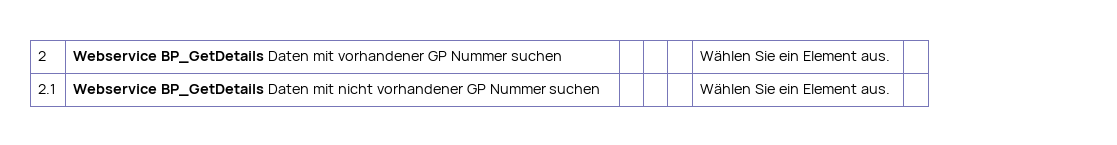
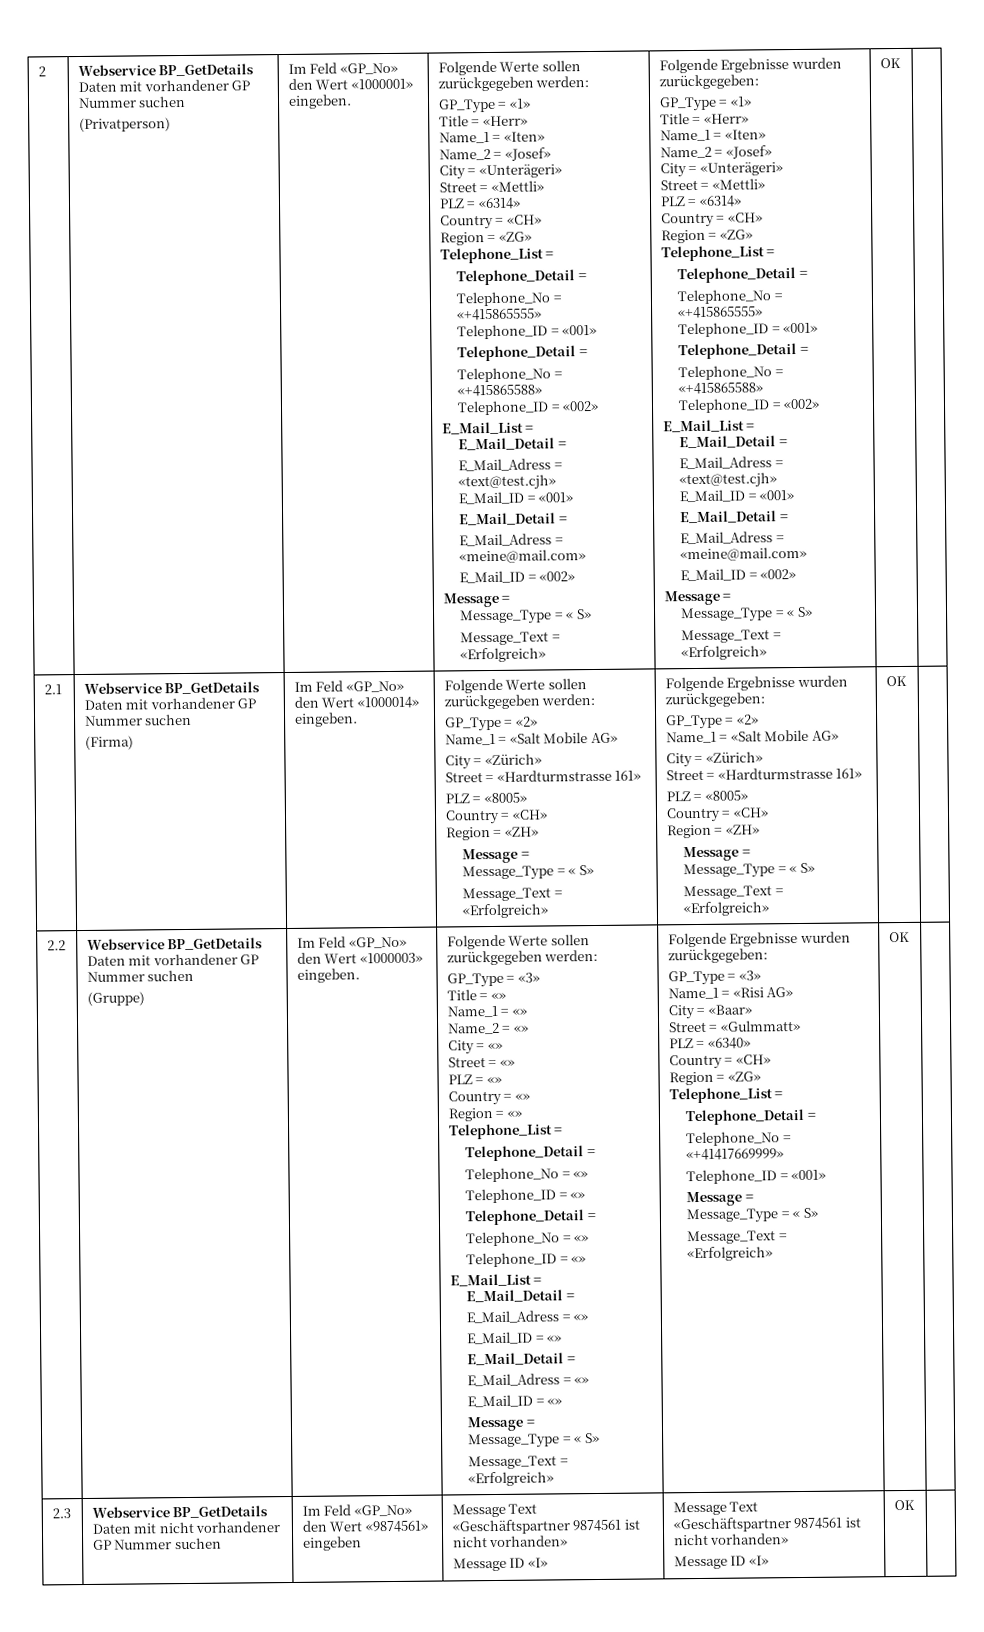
[700,51,890,61] [38,84,57,94] | | | | Wählen Sie ein Element aus. | // 2.1 -> [78,117,171,133] [287,62,398,75] [287,78,413,90] [287,94,352,109] [437,60,581,76] [437,76,590,92] [437,98,531,114] [438,115,528,127] [438,131,545,144] [438,147,551,161] [438,163,562,180] [438,180,544,193] [438,197,521,210] [439,214,542,230] [439,231,532,246] [439,247,555,264] [456,269,587,286] [456,291,562,307] [457,308,543,321] [457,324,598,340] [457,345,588,362] [457,367,563,383] [457,384,543,397] [457,400,600,416] [441,421,535,435] [458,437,567,451] [458,458,563,472] [458,474,557,491] [458,491,574,505] [459,512,568,526] [459,533,564,547] [459,549,587,564] [459,570,576,584] [442,592,511,608] [459,609,592,625] [460,631,561,646] [460,647,547,663] [658,57,842,74] [658,74,759,90] [658,96,752,112] [659,113,749,125] [659,129,766,142] [659,145,772,159] [659,161,783,178] [659,178,765,191] [659,195,742,207] [660,212,763,228] [660,229,753,244] [660,245,776,262] [677,266,808,284] [677,289,783,305] [678,306,764,319] [678,322,819,338] [678,342,809,360] [678,365,784,381] [678,382,764,395] [678,398,821,414] [662,419,756,433] [679,435,788,449] [679,456,784,470] [679,472,778,489] [679,489,795,503] [680,510,789,524] [680,531,785,545] [680,546,808,562] [680,568,797,582] [663,590,732,606] [680,606,813,623] [681,629,782,644] [681,645,768,661] [879,57,901,69] [43,684,62,695] [83,681,261,695] [83,697,257,710] [84,713,193,726] [84,735,134,750] [293,680,404,693] [293,696,419,709] [293,712,358,727] [443,678,587,694] [443,693,596,710] [444,716,538,732] [444,732,618,746] [444,753,542,770] [444,769,642,783] [444,792,527,804] [444,809,548,825] [445,826,539,841] [462,848,530,864] [462,865,594,881] [462,887,563,902] [462,903,549,919] [664,675,848,692] [664,692,765,708] [665,714,759,730] [665,729,839,744] [665,751,763,768] [665,767,863,781] [665,790,748,802] [665,807,769,823] [666,824,760,839] [683,846,751,862] [683,862,815,879] [683,885,784,900] [683,901,770,917] [885,675,907,687] [46,940,66,951] [86,937,264,951] [86,953,260,966] [86,969,195,982] [86,991,145,1006] [296,936,407,949] [296,952,423,964] [296,968,360,983] [446,934,590,950] [446,949,599,966] [446,972,540,988] [446,989,506,1001] [446,1005,527,1018] [447,1022,529,1035] [447,1040,503,1055] [447,1057,515,1068] [447,1074,502,1085] [447,1090,530,1106] [447,1108,522,1122] [448,1123,564,1140] [465,1145,596,1162] [465,1167,589,1183] [465,1188,586,1204] [465,1209,596,1226] [466,1231,590,1247] [466,1252,587,1268] [449,1273,543,1287] [466,1289,575,1303] [466,1310,589,1324] [467,1331,563,1345] [467,1352,576,1366] [467,1373,590,1387] [467,1394,563,1408] [467,1416,535,1432] [468,1432,600,1449] [468,1455,569,1470] [468,1471,555,1487] [667,931,851,948] [667,948,768,964] [667,970,761,986] [667,987,794,1000] [667,1004,752,1020] [668,1019,801,1033] [668,1037,751,1049] [668,1054,771,1070] [668,1071,761,1086] [668,1087,784,1104] [685,1108,816,1126] [686,1131,792,1147] [686,1148,785,1161] [686,1169,827,1185] [686,1191,754,1207] [686,1207,818,1224] [687,1230,788,1245] [687,1246,774,1262] [888,931,910,943] [51,1508,71,1519] // (Privatperson) | Im Feld «GP_No» den Wert «1000001» eingeben. | Folgende Werte sollen zurückgegeben werden: // GP_Type = «1» // Title = «Herr» // Name_1 = «Iten» // Name_2 = «Josef» // City = «Unterägeri» // Street = «Mettli» // PLZ = «6314» // Country = «CH» // Region = «ZG» // Telephone_List = // Telephone_Detail = // Telephone_No = «+415865555» // Telephone_ID = «001» // Telephone_Detail = // Telephone_No = «+415865588» // Telephone_ID = «002» // E_Mail_List = // E_Mail_Detail = // E_Mail_Adress = «text@test.cjh» // E_Mail_ID = «001» // E_Mail_Detail = // E_Mail_Adress = «meine@mail.com» // E_Mail_ID = «002» // Message = // Message_Type = « S» // Message_Text = «Erfolgreich» | Folgende Ergebnisse wurden zurückgegeben: // GP_Type = «1» // Title = «Herr» // Name_1 = «Iten» // Name_2 = «Josef» // City = «Unterägeri» // Street = «Mettli» // PLZ = «6314» // Country = «CH» // Region = «ZG» // Telephone_List = // Telephone_Detail = // Telephone_No = «+415865555» // Telephone_ID = «001» // Telephone_Detail = // Telephone_No = «+415865588» // Telephone_ID = «002» // E_Mail_List = // E_Mail_Detail = // E_Mail_Adress = «text@test.cjh» // E_Mail_ID = «001» // E_Mail_Detail = // E_Mail_Adress = «meine@mail.com» // E_Mail_ID = «002» // Message = // Message_Type = « S» // Message_Text = «Erfolgreich» | OK | // 2.1 | Webservice BP_GetDetails Daten mit vorhandener GP Nummer suchen // (Firma) | Im Feld «GP_No» den Wert «1000014» eingeben. | Folgende Werte sollen zurückgegeben werden: // GP_Type = «2» // Name_1 = «Salt Mobile AG» // City = «Zürich» // Street = «Hardturmstrasse 161» // PLZ = «8005» // Country = «CH» // Region = «ZH» // Message = // Message_Type = « S» // Message_Text = «Erfolgreich» | Folgende Ergebnisse wurden zurückgegeben: // GP_Type = «2» // Name_1 = «Salt Mobile AG» // City = «Zürich» // Street = «Hardturmstrasse 161» // PLZ = «8005» // Country = «CH» // Region = «ZH» // Message = // Message_Type = « S» // Message_Text = «Erfolgreich» | OK | // 2.2 | Webservice BP_GetDetails Daten mit vorhandener GP Nummer suchen // (Gruppe) | Im Feld «GP_No» den Wert «1000003» eingeben. | Folgende Werte sollen zurückgegeben werden: // GP_Type = «3» // Title = «» // Name_1 = «» // Name_2 = «» // City = «» // Street = «» // PLZ = «» // Country = «» // Region = «» // Telephone_List = // Telephone_Detail = // Telephone_No = «» // Telephone_ID = «» // Telephone_Detail = // Telephone_No = «» // Telephone_ID = «» // E_Mail_List = // E_Mail_Detail = // E_Mail_Adress = «» // E_Mail_ID = «» // E_Mail_Detail = // E_Mail_Adress = «» // E_Mail_ID = «» // Message = // Message_Type = « S» // Message_Text = «Erfolgreich» | Folgende Ergebnisse wurden zurückgegeben: // GP_Type = «3» // Name_1 = «Risi AG» // City = «Baar» // Street = «Gulmmatt» // PLZ = «6340» // Country = «CH» // Region = «ZG» // Telephone_List = // Telephone_Detail = // Telephone_No = «+41417669999» // Telephone_ID = «001» // Message = // Message_Type = « S» // Message_Text = «Erfolgreich» | OK | // 2.3
[700,84,890,94] | | | Wählen Sie ein Element aus. -> [301,1504,412,1517] [301,1520,428,1533] [302,1536,362,1551] [451,1503,538,1518] [451,1519,640,1535] [452,1535,569,1548] [452,1557,548,1572] [672,1501,759,1516] [672,1517,861,1533] [673,1533,790,1546] [673,1555,769,1570] [893,1499,915,1511] Im Feld «GP_No» den Wert «9874561» eingeben | Message Text «Geschäftspartner 9874561 ist nicht vorhanden» // Message ID «I» | Message Text «Geschäftspartner 9874561 ist nicht vorhanden» // Message ID «I» | OK

